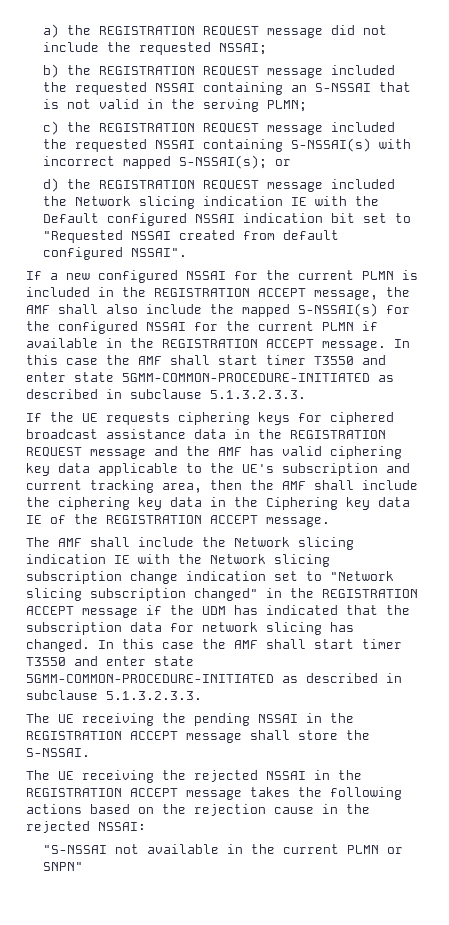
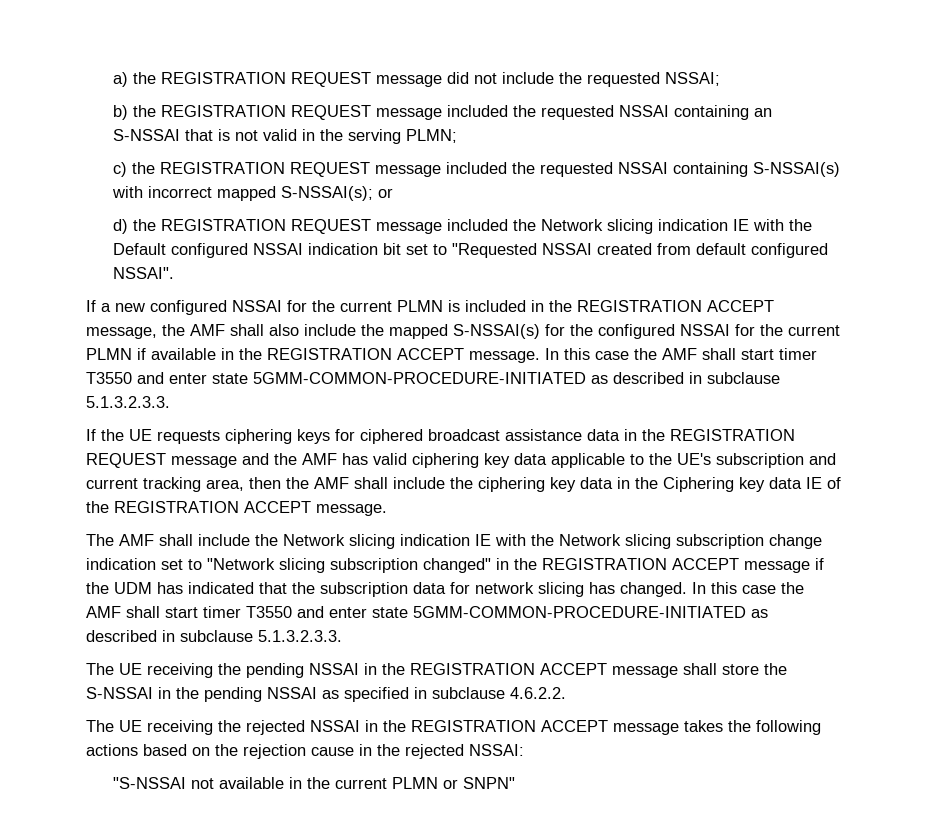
[26,748,90,757] S-NSSAI. -> [86,687,566,702] S-NSSAI in the pending NSSAI as specified in subclause 4.6.2.2.

